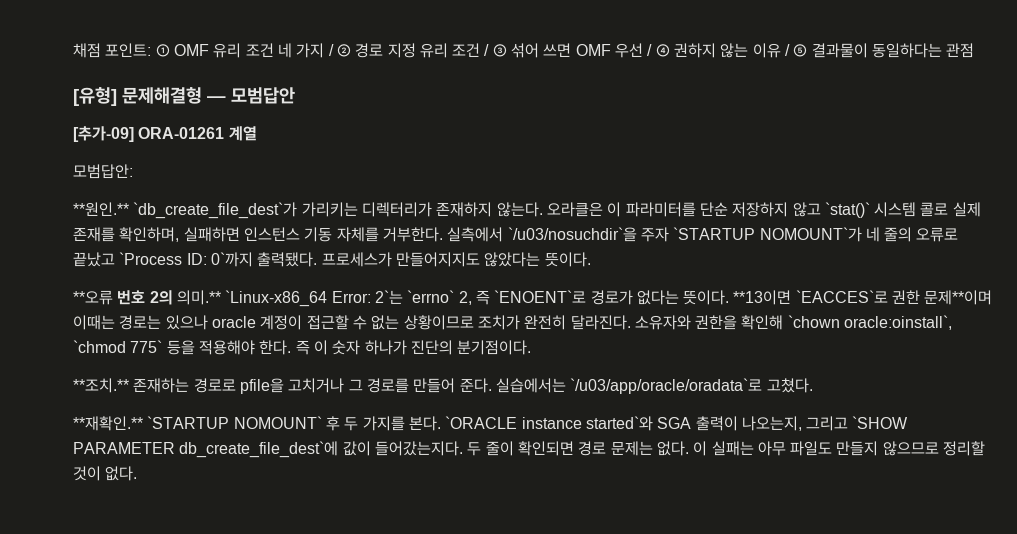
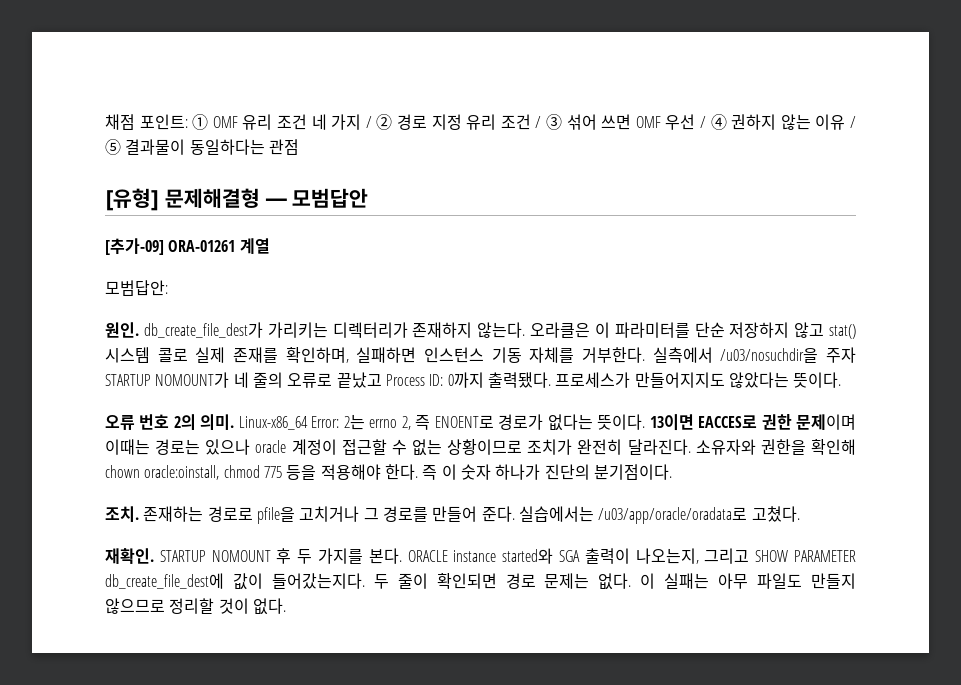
[73,202,298,219] **원인.** `db_create_file_dest`가 -> [105,322,263,338] 원인. db_create_file_dest가
[824,202,870,218] `stat()` -> [829,324,856,339] stat()
[507,227,862,242] `/u03/nosuchdir`을 주자 `STARTUP NOMOUNT`가 -> [720,347,856,363] [105,372,230,388] /u03/nosuchdir을 주자 STARTUP NOMOUNT가
[119,252,253,267] `Process ID: 0`까지 -> [385,372,484,388] Process ID: 0까지
[73,290,113,305] **오류 -> [105,415,135,430] 오류
[176,290,455,307] 의미.** `Linux-x86_64 Error: 2`는 `errno` -> [200,414,398,430] 의미. Linux-x86_64 Error: 2는 errno
[494,290,587,303] `ENOENT`로 -> [434,415,494,428] ENOENT로
[733,290,993,305] **13이면 `EACCES`로 권한 문제**이며 -> [649,414,857,431] 13이면 EACCES로 권한 문제이며
[787,315,953,330] [73,340,163,353] `chown oracle:oinstall`, `chmod 775` -> [105,465,282,480] chown oracle:oinstall, chmod 775
[73,378,129,393] **조치.** -> [105,506,139,522] 조치.
[570,378,763,394] `/u03/app/oracle/oradata`로 -> [598,507,748,524] /u03/app/oracle/oradata로
[73,416,322,431] **재확인.** `STARTUP NOMOUNT` -> [105,548,271,564] 재확인. STARTUP NOMOUNT
[445,416,653,431] `ORACLE instance started`와 -> [407,548,554,564] ORACLE instance started와
[852,416,909,429] [73,441,339,458] `SHOW PARAMETER db_create_file_dest`에 -> [755,550,857,562] [105,573,224,589] SHOW PARAMETER db_create_file_dest에

